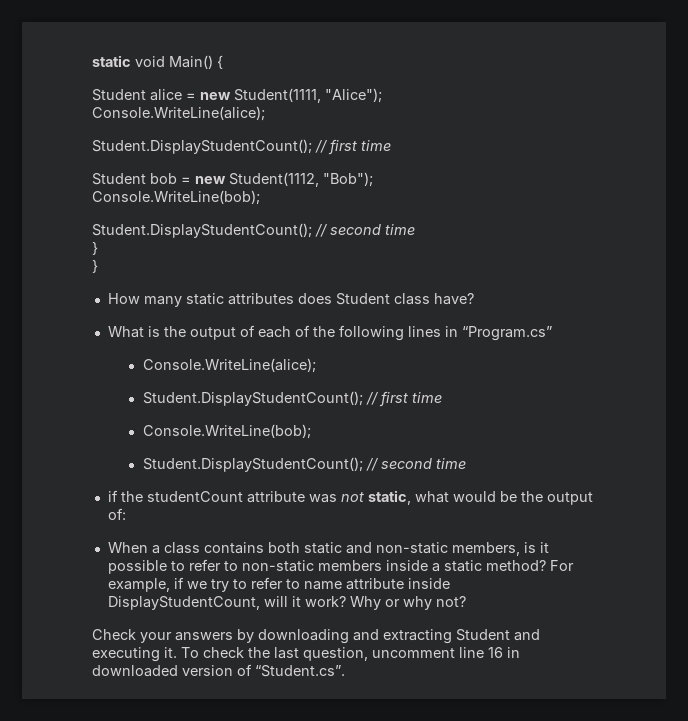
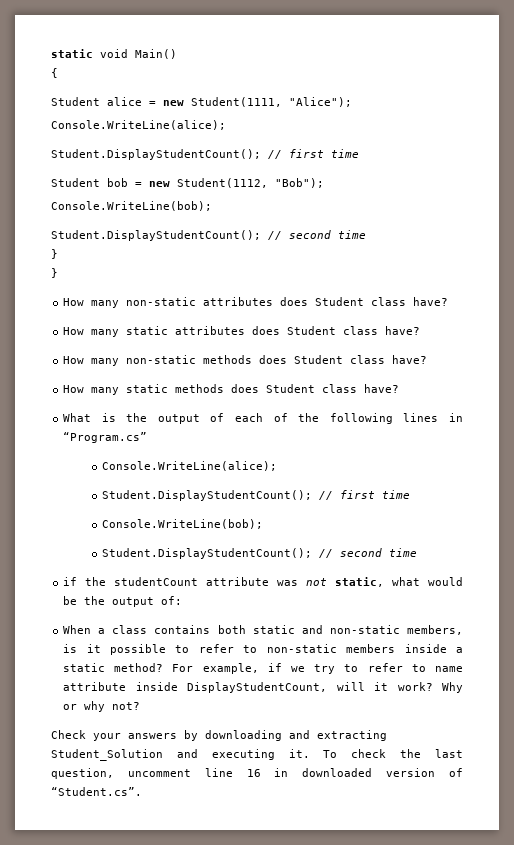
(213, 62) none -> (177, 54) //
(98, 266) none -> [63,297,449,308] // How many non-static attributes does Student class have?
(474, 299) none -> [63,355,428,366] [63,384,400,395] // How many non-static methods does Student class have? // How many static methods does Student class have?
[456,629,510,641] Student -> [51,749,163,761] Student_Solution

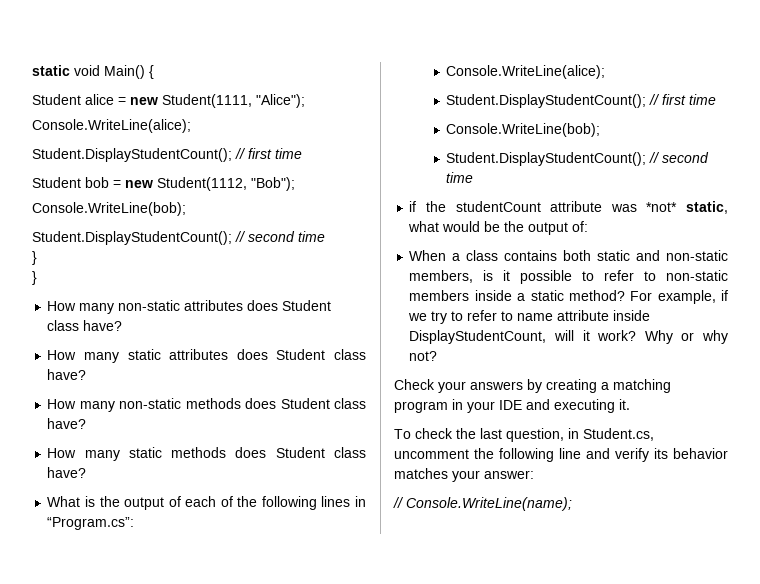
(177, 54) // -> (145, 72) none
[63,432,148,443] “Program.cs” -> [47,517,135,530] “Program.cs”:
[306,578,328,586] not -> [646,202,678,212] *not*
[205,730,387,741] [51,749,163,761] downloading and extracting Student_Solution -> [546,379,671,393] [394,399,522,413] creating a matching program in your IDE
(310, 753) none -> (630, 404) //
[127,768,463,777] [51,787,142,796] uncomment line 16 in downloaded version of “Student.cs”. -> [568,428,654,441] [394,448,728,462] [394,468,534,482] [393,497,572,511] in Student.cs, uncomment the following line and verify its behavior matches your answer: // // Console.WriteLine(name);

